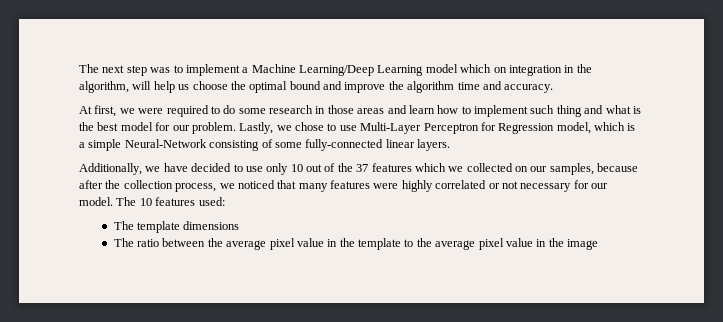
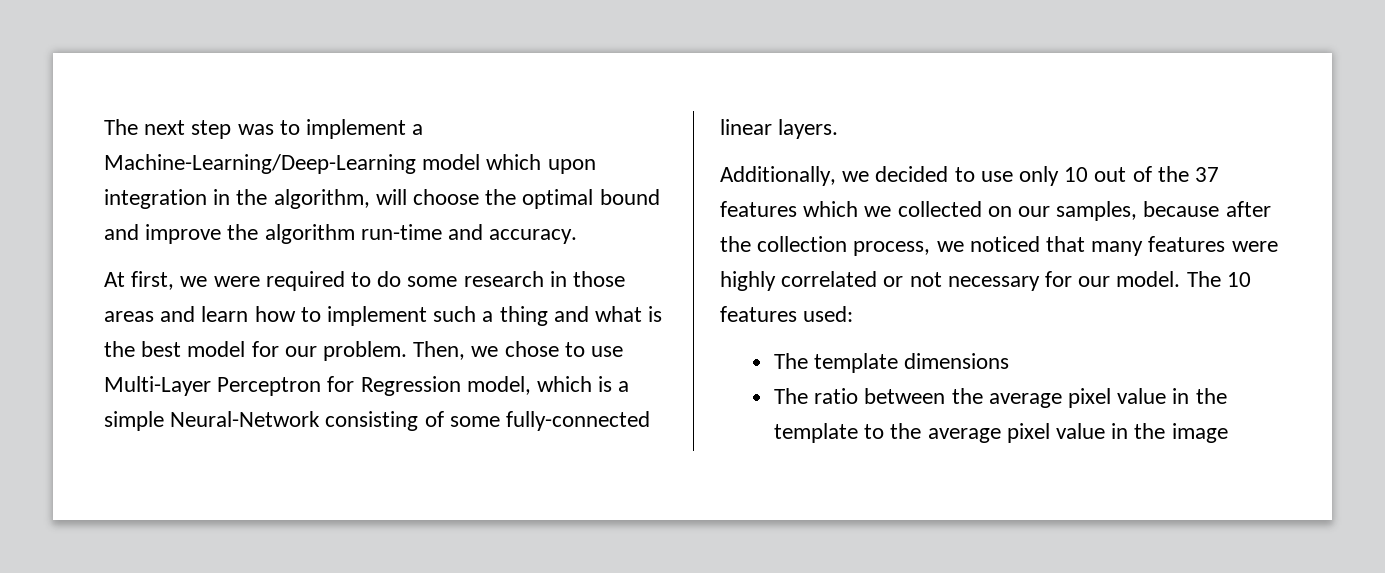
[251,64,424,76] Machine Learning/Deep Learning -> [104,154,416,174] Machine-Learning/Deep-Learning
[493,67,507,73] on -> [547,159,596,174] upon
[153,81,190,93] help us -> (407, 197) none
[457,82,480,90] time -> [360,224,442,240] run-time
(555, 109) none -> [482,311,494,322] a
[239,122,274,134] Lastly, -> [413,341,466,360] Then,
[163,163,188,172] have -> (870, 176) none

